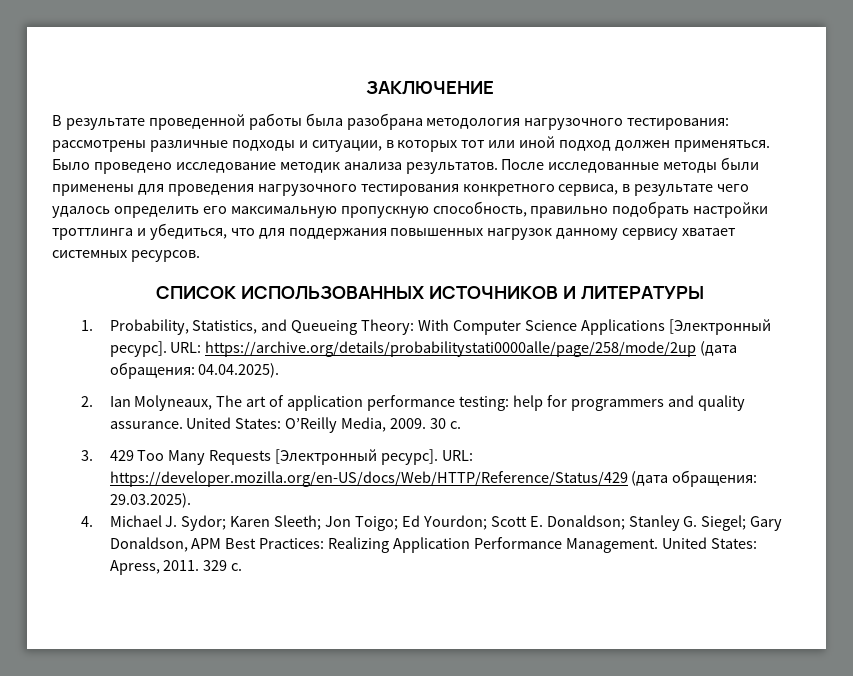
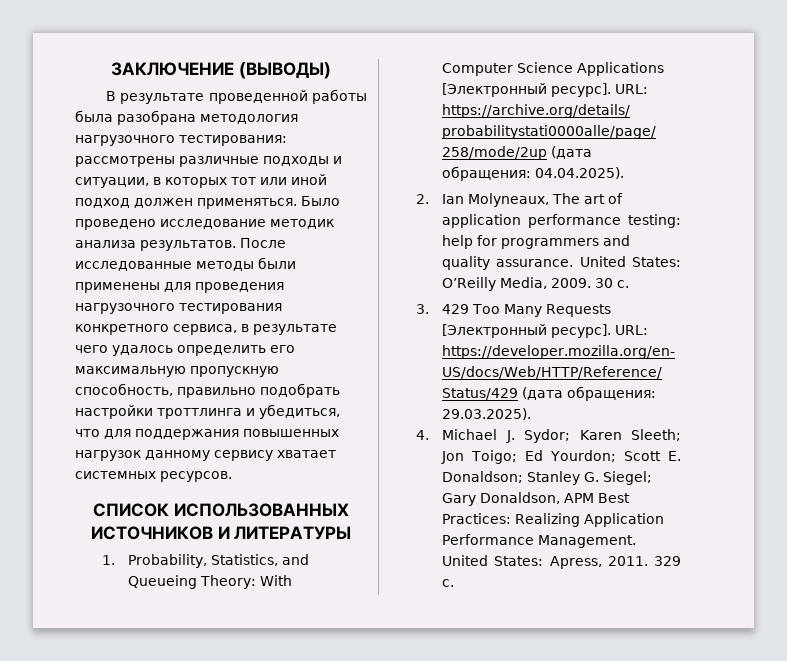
(494, 88) none -> [238,62,331,79] (ВЫВОДЫ)

